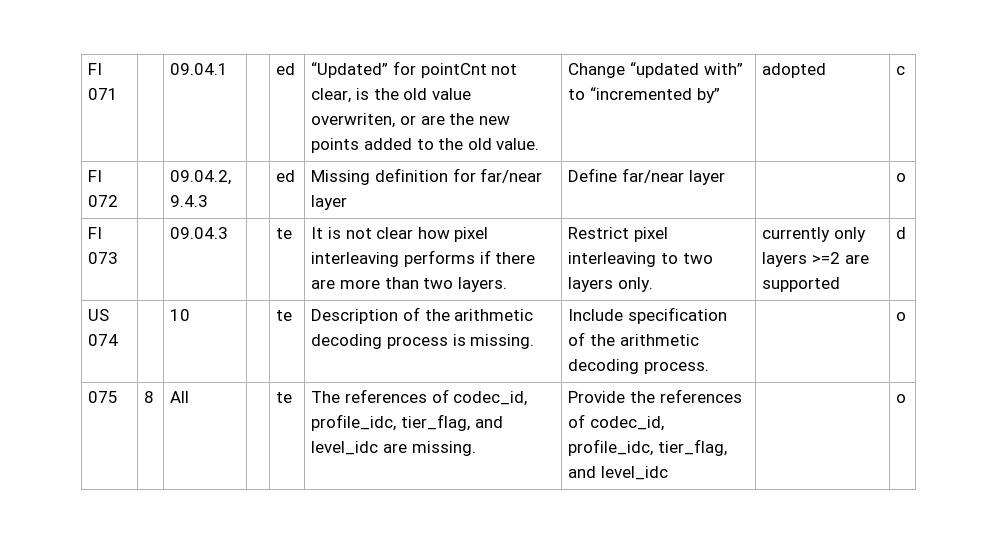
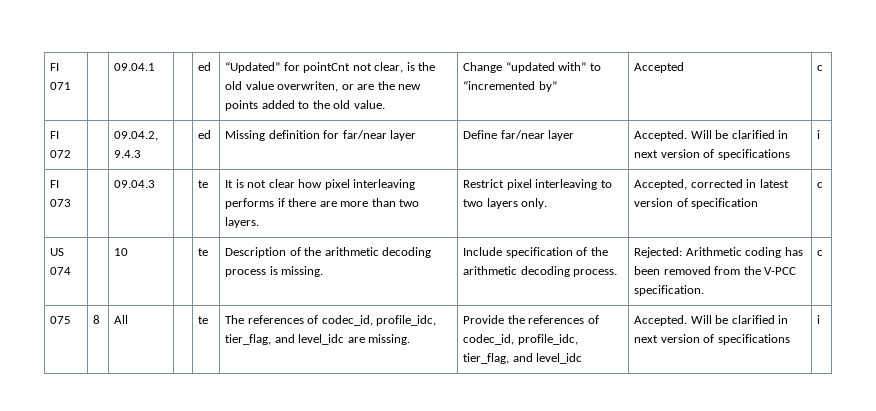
[762,63,827,78] adopted -> [634,62,685,73] Accepted
[896,173,907,182] | o -> [634,130,789,141] [634,149,790,160] [817,130,821,139] Accepted. Will be clarified in next version of specifications | i
[762,227,867,242] [762,252,869,267] [762,277,841,292] [896,227,907,239] currently only layers >=2 are supported | d -> [634,179,789,190] [634,198,759,209] [817,182,824,188] Accepted, corrected in latest version of specification | c
[896,312,907,321] | o -> [634,247,803,258] [634,266,797,275] [634,285,705,296] [817,250,824,256] Rejected: Arithmetic coding has been removed from the V-PCC specification. | c
[896,394,907,403] | o -> [634,315,789,326] [634,334,790,345] [817,315,821,324] Accepted. Will be clarified in next version of specifications | i

